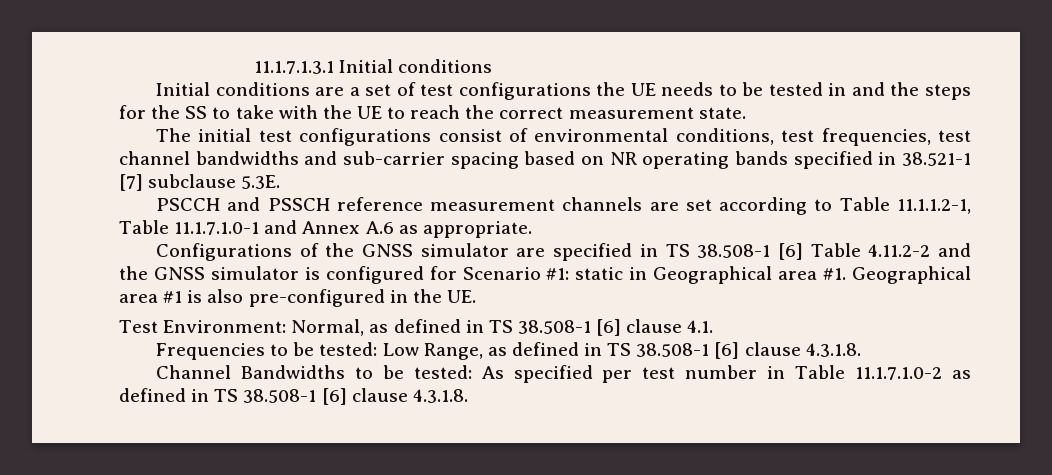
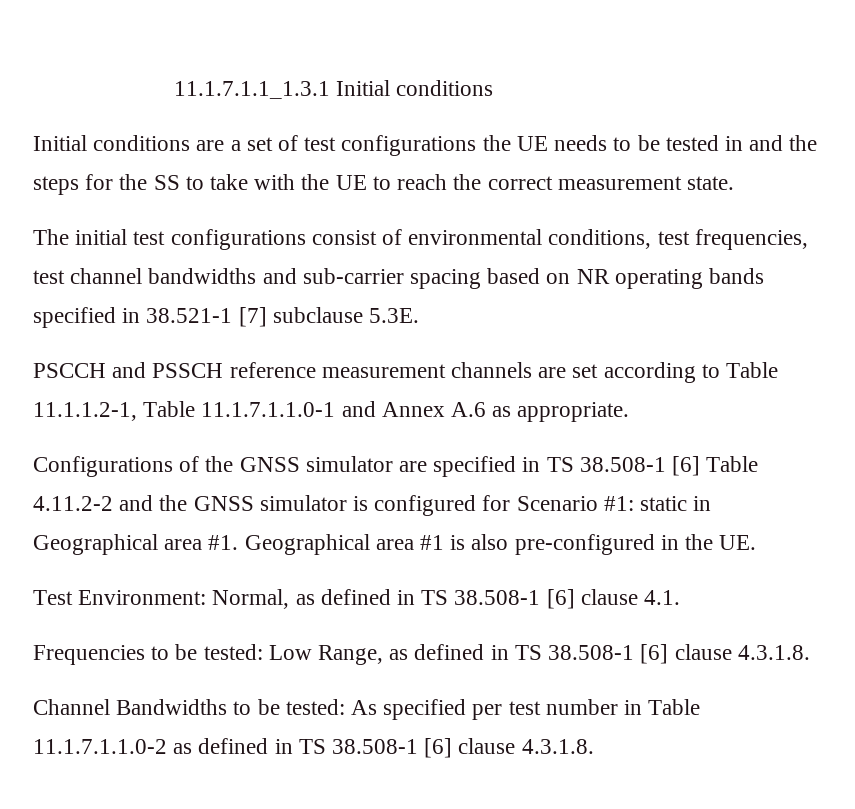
[254,61,335,74] 11.1.7.1.3.1 -> [173,81,330,99] 11.1.7.1.1_1.3.1
[174,222,260,235] 11.1.7.1.0-1 -> [201,402,336,417] 11.1.7.1.1.0-1
[855,367,943,380] 11.1.7.1.0-2 -> [33,739,167,754] 11.1.7.1.1.0-2

